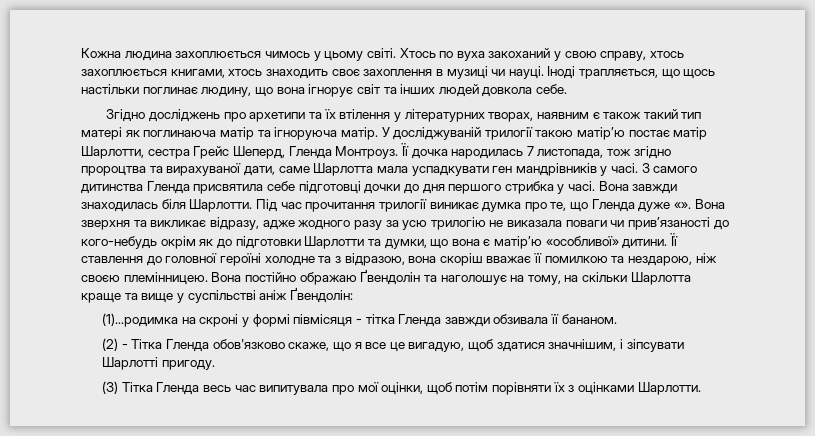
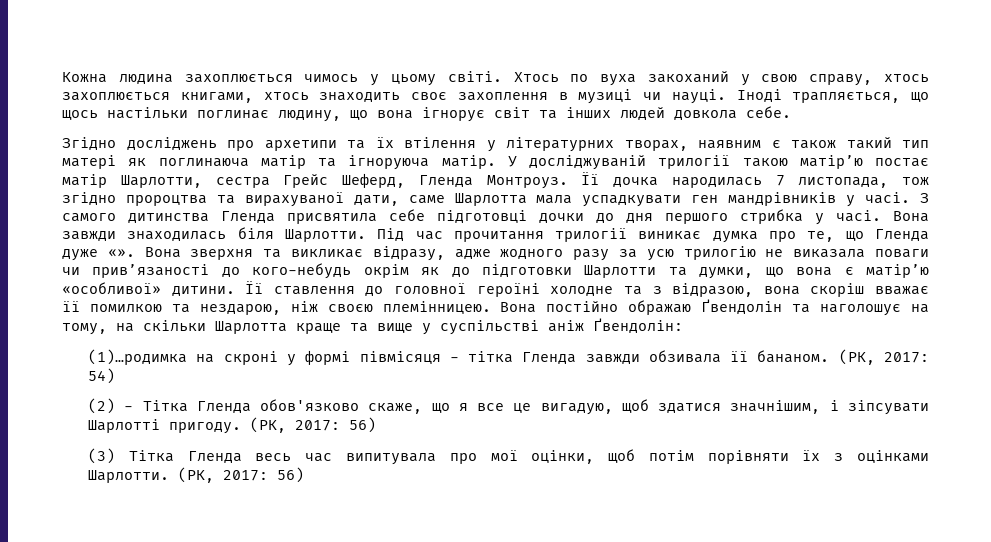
[232,146,285,159] Шеперд, -> [342,173,405,188] Шеферд,
(617, 319) none -> [838,349,929,365] [88,368,116,384] (РК, 2017: 54)
(215, 365) none -> [250,417,377,433] (РК, 2017: 56)
(701, 388) none -> [178,467,305,483] (РК, 2017: 56)

